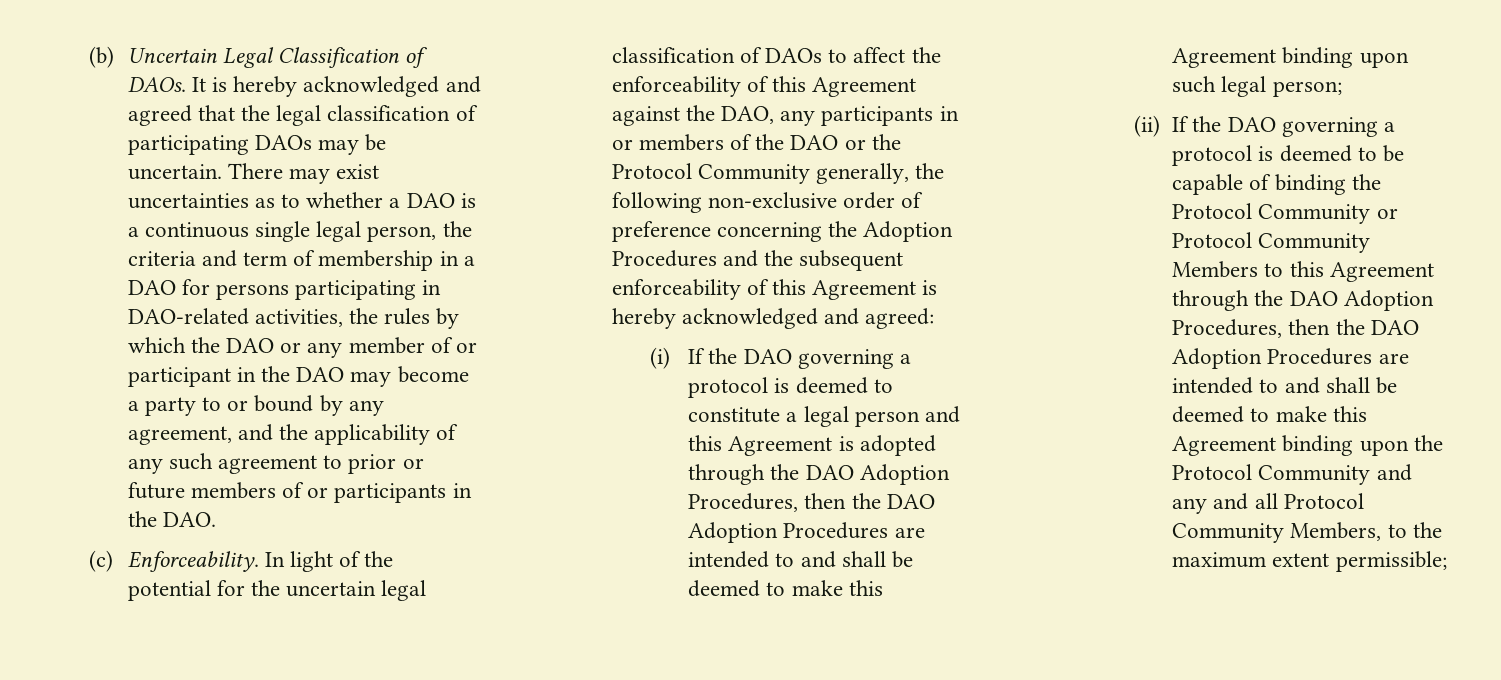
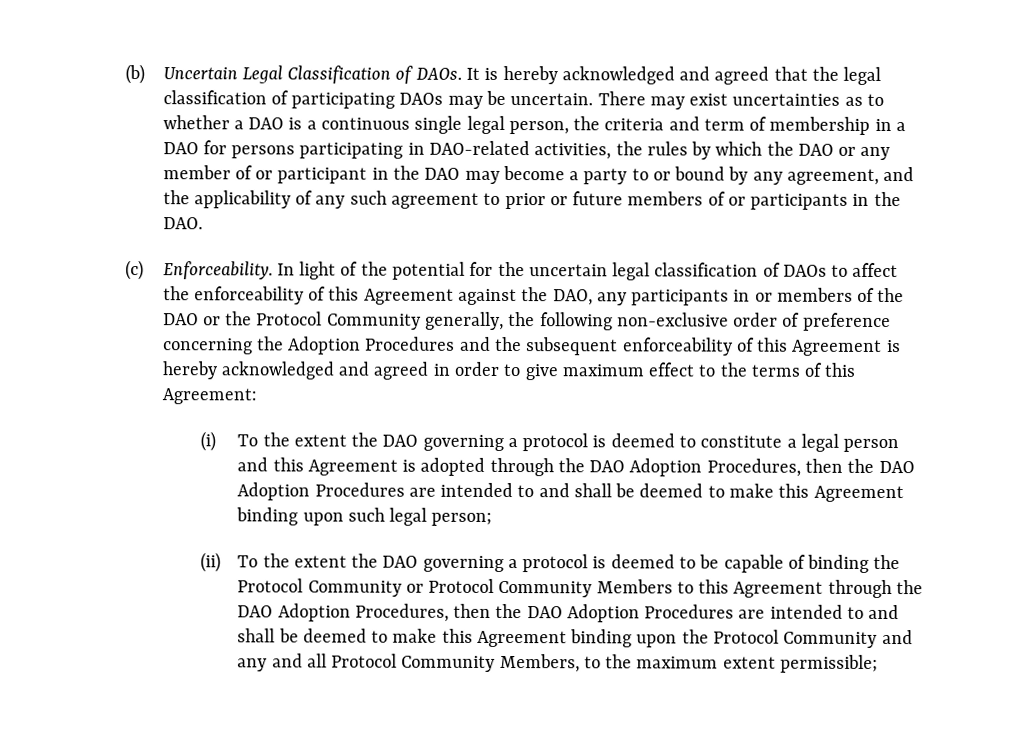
[865,308,935,329] [649,347,706,369] agreed: // (i) If -> [373,361,857,381] [161,388,257,405] [199,431,347,452] agreed in order to give maximum effect to the terms of this Agreement: // (i) To the extent
[1172,116,1190,132] If -> [237,553,347,568] To the extent

